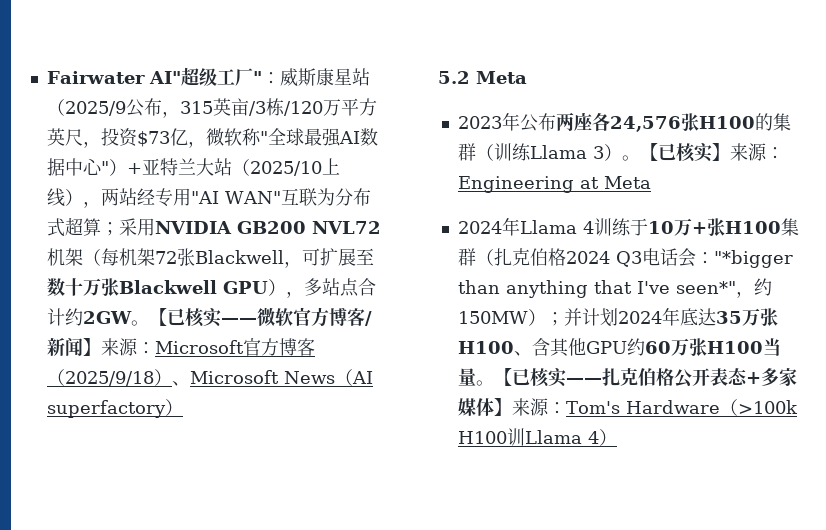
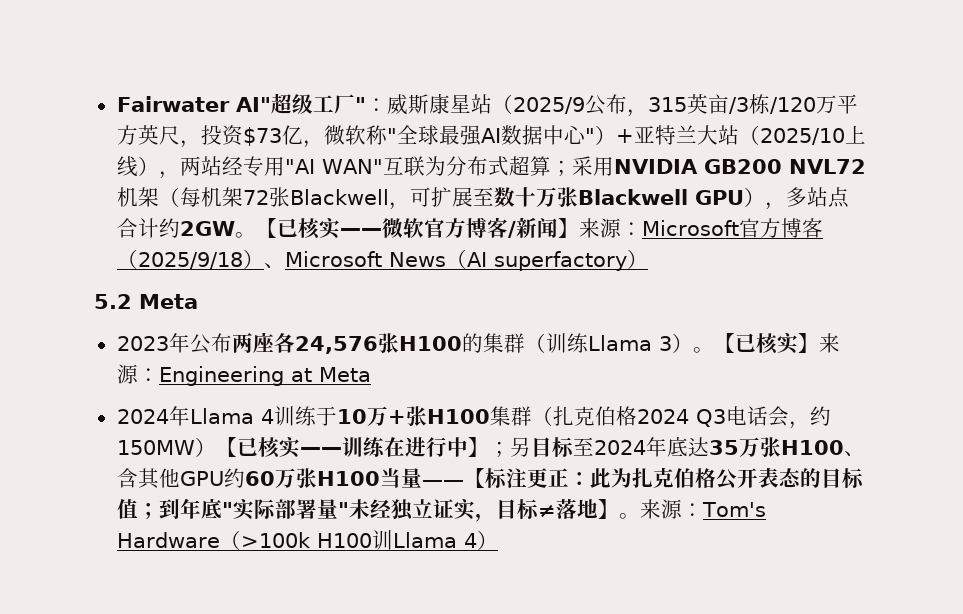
[695,250,793,268] [457,278,772,298] [457,308,618,327] ："*bigger than anything that I've seen*"，约150MW）；并计划 -> [788,406,831,429] [116,437,594,458] ，约150MW）【已核实——训练在进行中】；另目标至
[475,368,797,388] [457,398,512,416] 。【已核实——扎克伯格公开表态+多家媒体】 -> [421,467,864,490] [116,498,640,522] ——【标注更正：此为扎克伯格公开表态的目标值；到年底"实际部署量"未经独立证实，目标≠落地】。

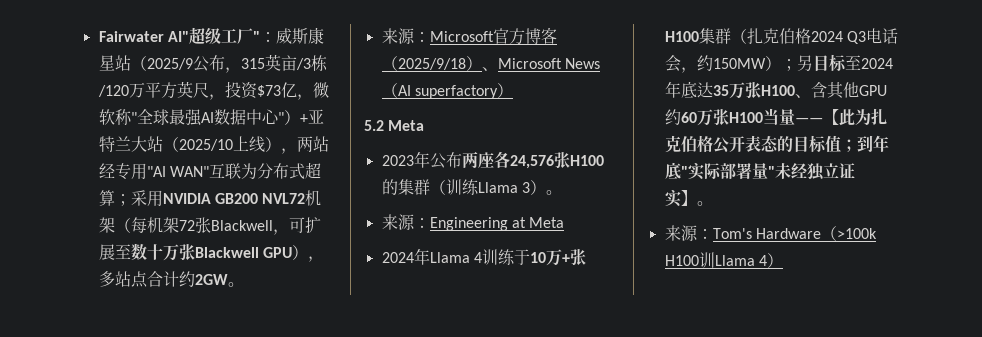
[255,217,579,239] 【已核实——微软官方博客/新闻】 -> (244, 284) //
[713,333,819,354] 【已核实】 -> (562, 192) //
[215,437,489,458] 【已核实——训练在进行中】 -> (781, 63) none
[484,468,590,489] 标注更正： -> (839, 117) none
[474,499,598,522] ，目标≠落地 -> (682, 198) none
(640, 516) none -> (713, 203) //

